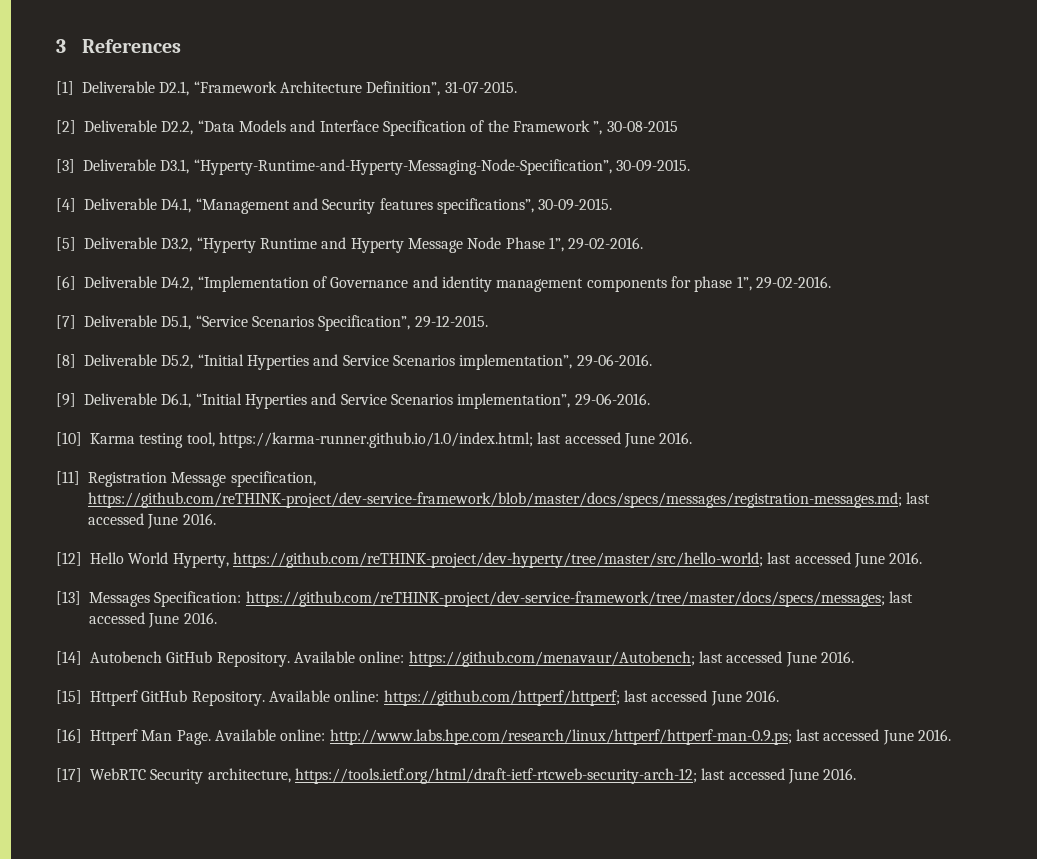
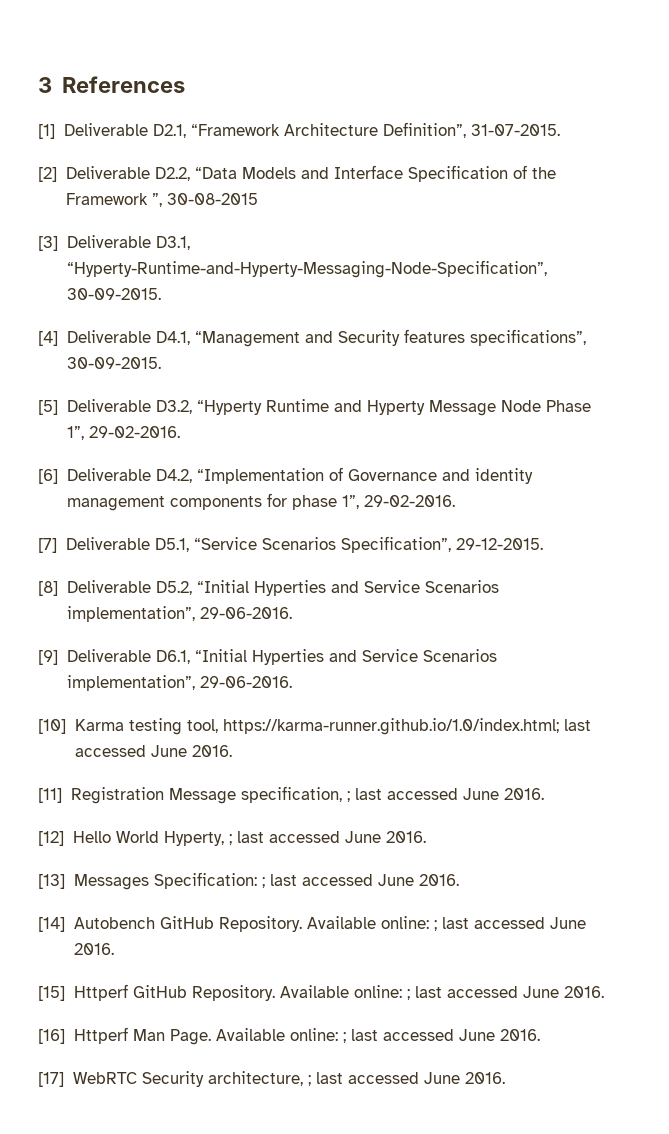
[88,492,902,508] https://github.com/reTHINK-project/dev-service-framework/blob/master/docs/specs/messages/registration-messages.md; -> [346,791,350,802] ;
[232,552,763,568] https://github.com/reTHINK-project/dev-hyperty/tree/master/src/hello-world; -> [228,834,232,845] ;
[245,591,885,607] https://github.com/reTHINK-project/dev-service-framework/tree/master/docs/specs/messages; -> [261,877,265,888] ;
[408,651,695,667] https://github.com/menavaur/Autobench; -> [433,920,437,931] ;
[383,690,620,706] https://github.com/httperf/httperf; -> [406,989,410,1000] ;
[329,729,792,745] http://www.labs.hpe.com/research/linux/httperf/httperf-man-0.9.ps; -> [342,1032,346,1043] ;
[294,768,697,784] https://tools.ietf.org/html/draft-ietf-rtcweb-security-arch-12; -> [307,1075,311,1086] ;

